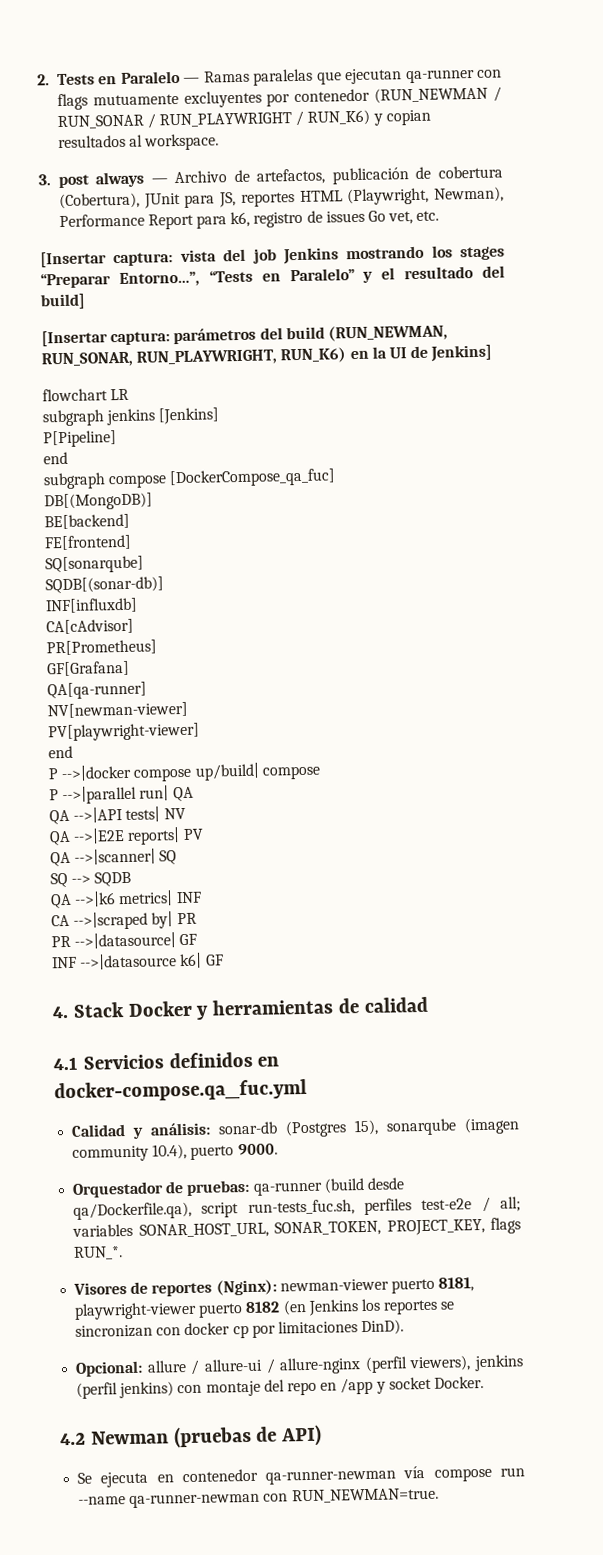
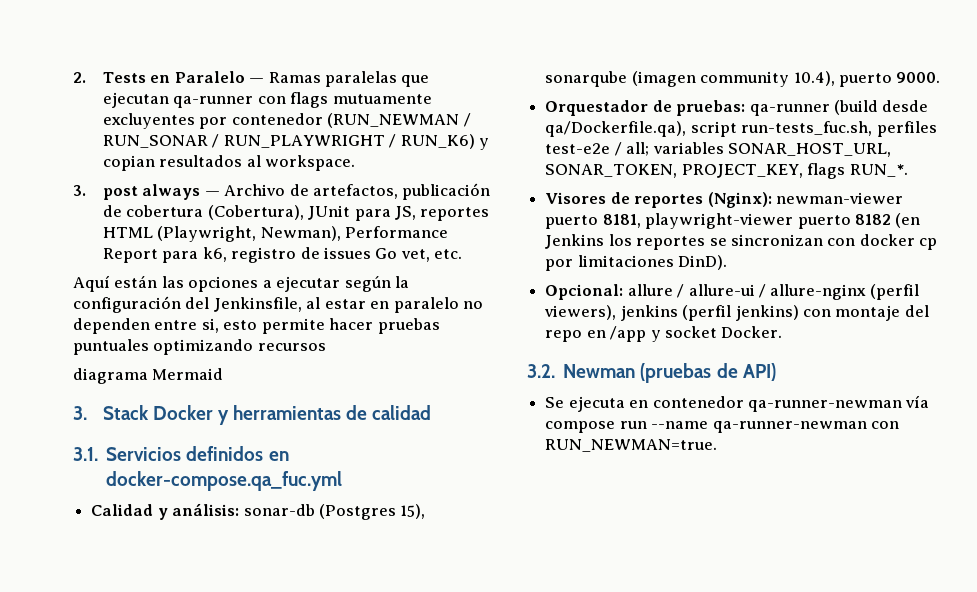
[40,245,505,268] [40,265,505,289] [40,293,86,310] [41,324,448,347] [41,344,493,368] [42,388,130,402] [42,407,220,427] [43,430,117,448] [43,451,68,465] [43,468,337,490] [44,492,153,511] [44,513,130,530] [44,534,132,551] [45,555,144,574] [45,576,164,594] [45,597,138,614] [46,618,134,635] [46,639,157,656] [47,660,130,677] [47,681,147,700] [47,701,188,719] [48,722,200,742] [48,745,73,759] [48,762,321,782] [49,785,194,805] [49,806,186,825] [49,827,204,846] [50,848,178,867] [50,871,132,888] [50,890,202,909] [51,911,197,930] [51,932,198,949] [52,952,224,970] [52,1005,69,1019] [Insertar captura: vista del job Jenkins mostrando los stages “Preparar Entorno…”, “Tests en Paralelo” y el resultado del build] // [Insertar captura: parámetros del build (RUN_NEWMAN, RUN_SONAR, RUN_PLAYWRIGHT, RUN_K6) en la UI de Jenkins] // flowchart LR // subgraph jenkins [Jenkins] // P[Pipeline] // end // subgraph compose [DockerCompose_qa_fuc] // DB[(MongoDB)] // BE[backend] // FE[frontend] // SQ[sonarqube] // SQDB[(sonar-db)] // INF[influxdb] // CA[cAdvisor] // PR[Prometheus] // GF[Grafana] // QA[qa-runner] // NV[newman-viewer] // PV[playwright-viewer] // end // P -->|docker compose up/build| compose // P -->|parallel run| QA // QA -->|API tests| NV // QA -->|E2E reports| PV // QA -->|scanner| SQ // SQ --> SQDB // QA -->|k6 metrics| INF // CA -->|scraped by| PR // PR -->|datasource| GF // INF -->|datasource k6| GF // 4. -> [73,275,410,292] [73,296,484,313] [73,318,440,334] [73,339,326,355] [73,368,224,384] [73,406,87,420] Aquí están las opciones a ejecutar según la configuración del Jenkinsfile, al estar en paralelo no dependen entre si, esto permite hacer pruebas puntuales optimizando recursos // diagrama Mermaid // 3.
[53,1056,78,1071] 4.1 -> [73,447,98,461] 3.1.
[60,1432,86,1446] 4.2 -> [527,364,555,378] 3.2.

